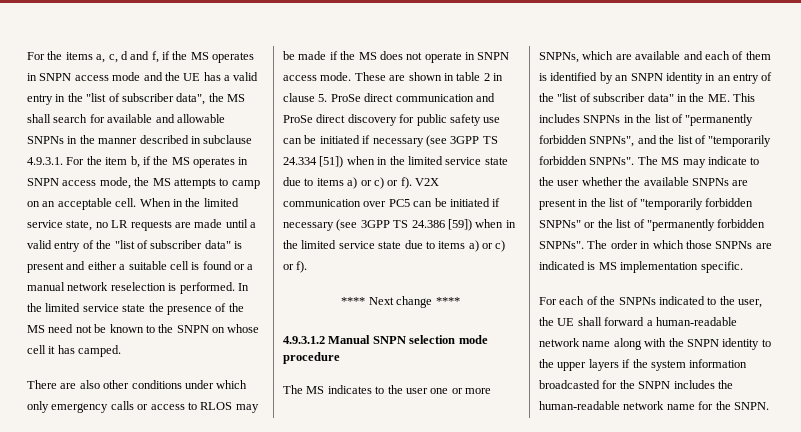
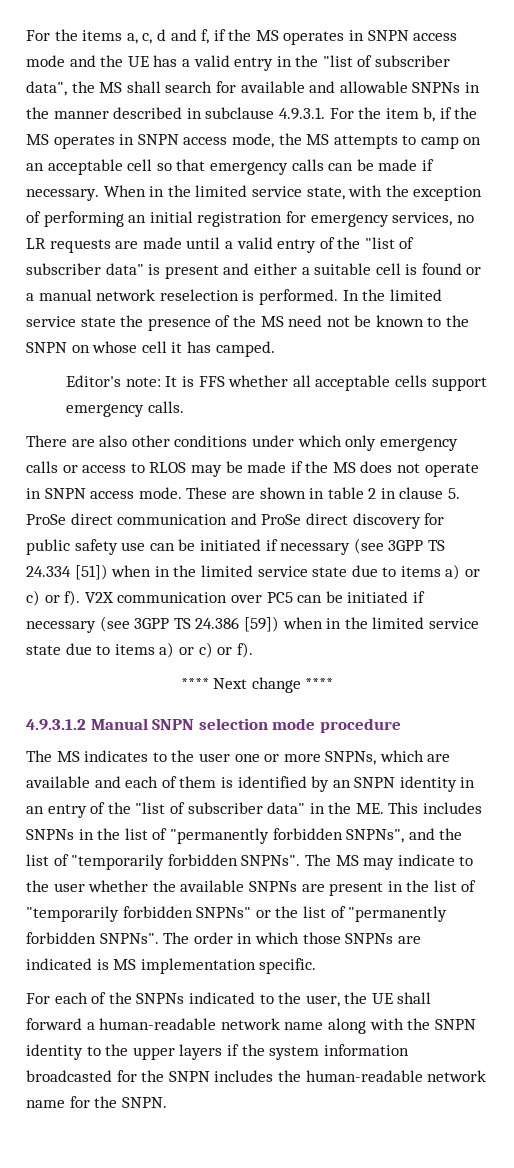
[115,198,137,207] cell. -> [127,159,434,175] [26,189,99,201] cell so that emergency calls can be made if necessary.
(93, 225) none -> [348,185,483,201] [26,211,453,227] with the exception of performing an initial registration for emergency services,
(122, 351) none -> [66,375,487,391] [66,401,184,417] // Editor's note: It is FFS whether all acceptable cells support emergency calls.

